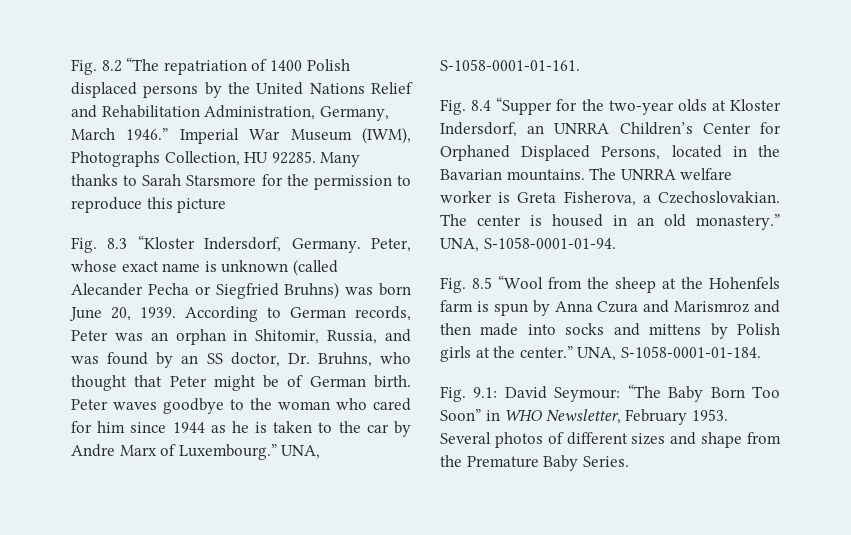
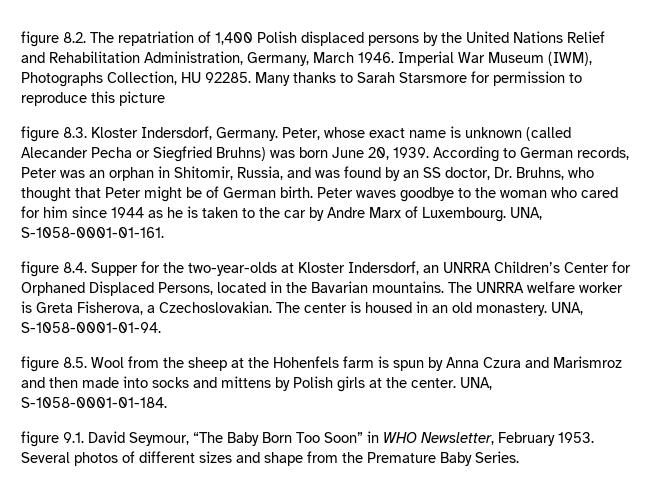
[71,57,160,75] Fig. 8.2 “The -> [21,31,114,47] figure 8.2. The
[269,60,302,71] 1400 -> [215,32,253,45] 1,400
[126,128,169,140] 1946.” -> [358,52,394,63] 1946.
[286,174,309,186] the -> (490, 77) none
[71,235,195,253] Fig. 8.3 “Kloster -> [21,126,138,142] figure 8.3. Kloster
[178,444,277,460] Luxembourg.” -> [422,207,506,222] Luxembourg.
[440,97,707,115] Fig. 8.4 “Supper for the two-year olds -> [21,261,277,277] figure 8.4. Supper for the two-year-olds
[696,214,780,230] monastery.” -> [476,303,547,316] monastery.
[440,275,543,293] Fig. 8.5 “Wool -> [21,356,124,372] figure 8.5. Wool
[519,346,573,358] center.” -> [411,378,456,388] center.
[440,386,621,402] Fig. 9.1: David Seymour: -> [21,431,189,447] figure 9.1. David Seymour,

